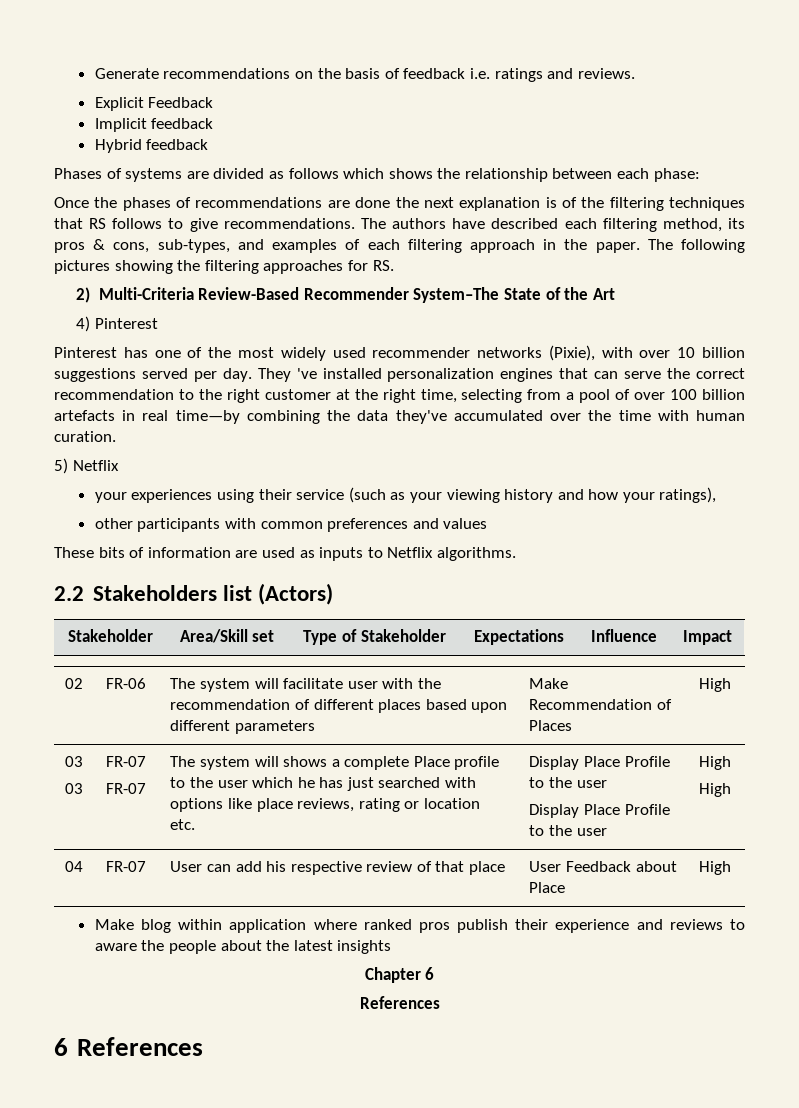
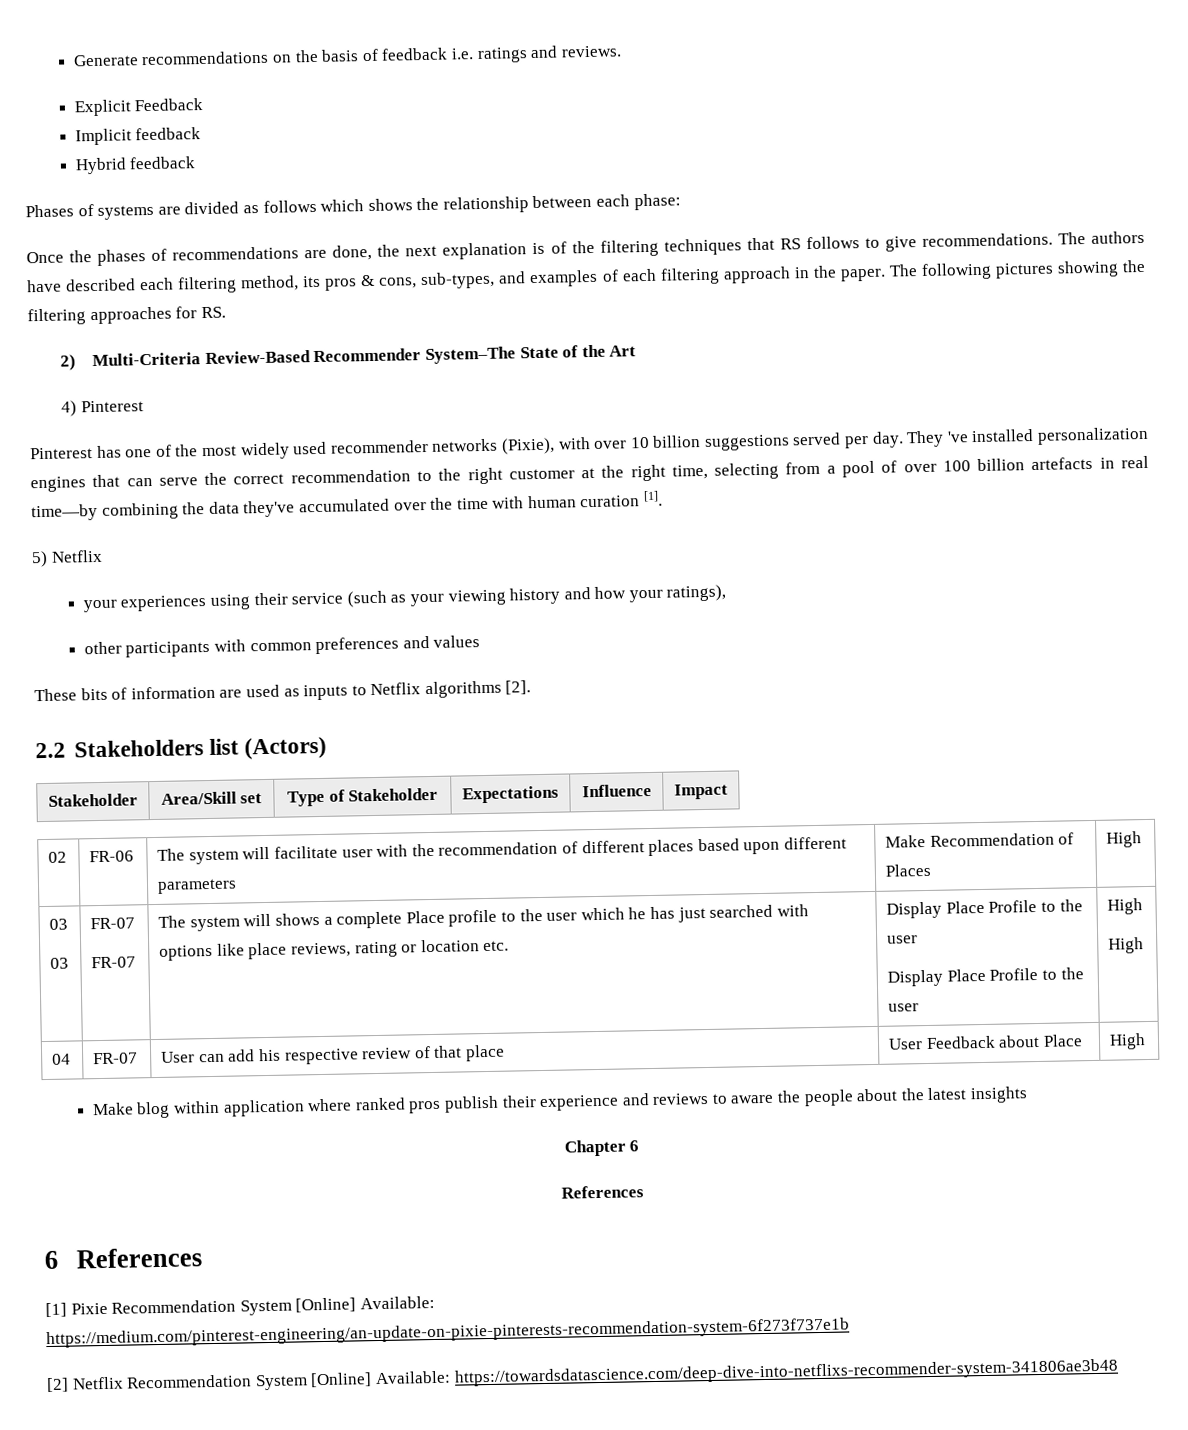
[355,197,391,208] done -> [332,244,373,261] done,
[54,431,116,442] curation. -> [580,490,664,508] curation [1].
[436,547,516,561] algorithms. -> [424,680,532,699] algorithms [2].
(203, 1046) none -> [45,1295,435,1318] [46,1317,850,1349] [46,1358,1119,1393] // [1] Pixie Recommendation System [Online] Available: https://medium.com/pinterest-engineering/an-update-on-pixie-pinterests-recommendation-system-6f273f737e1b // [2] Netflix Recommendation System [Online] Available: https://towardsdatascience.com/deep-dive-into-netflixs-recommender-system-341806ae3b48

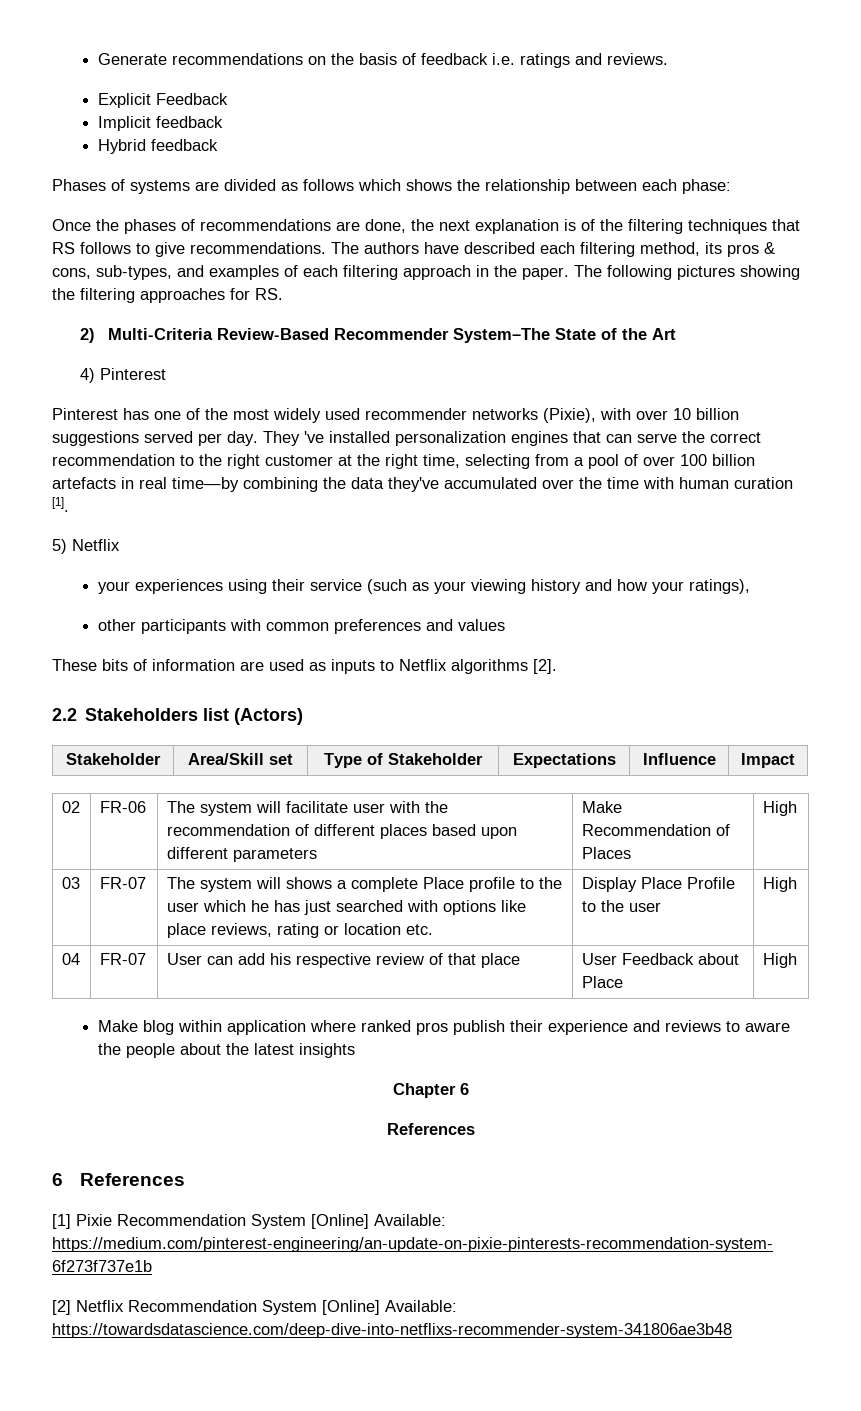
[50,957,70,969] [90,917,136,930] [91,956,137,969] // 03 | FR-07 // FR-07 -> [99,877,146,889] | FR-07
[887,967,1084,987] [888,1003,920,1012] [1107,898,1144,915] [1108,937,1145,954] // Display Place Profile to the user | High // High -> [762,877,797,892] | High

